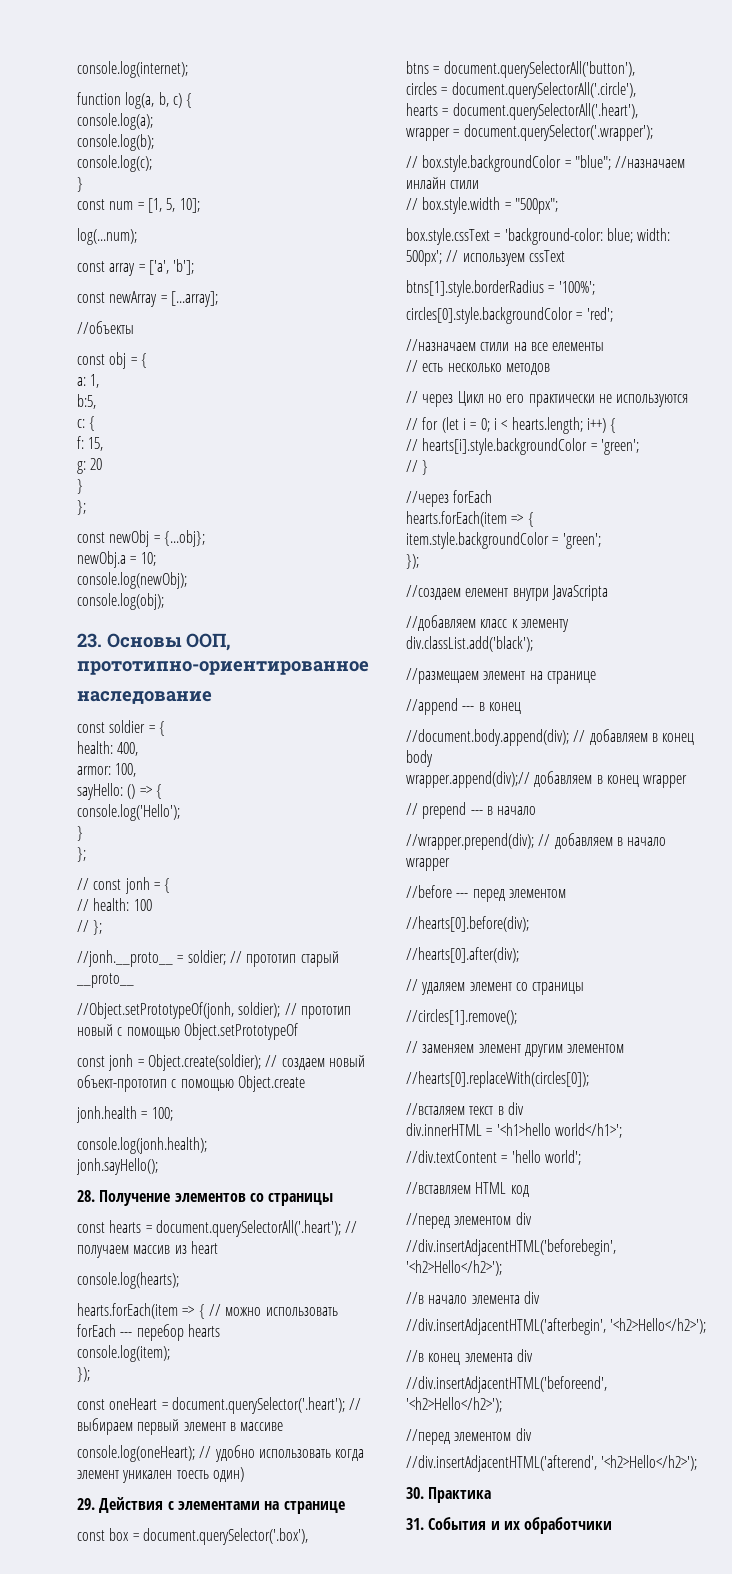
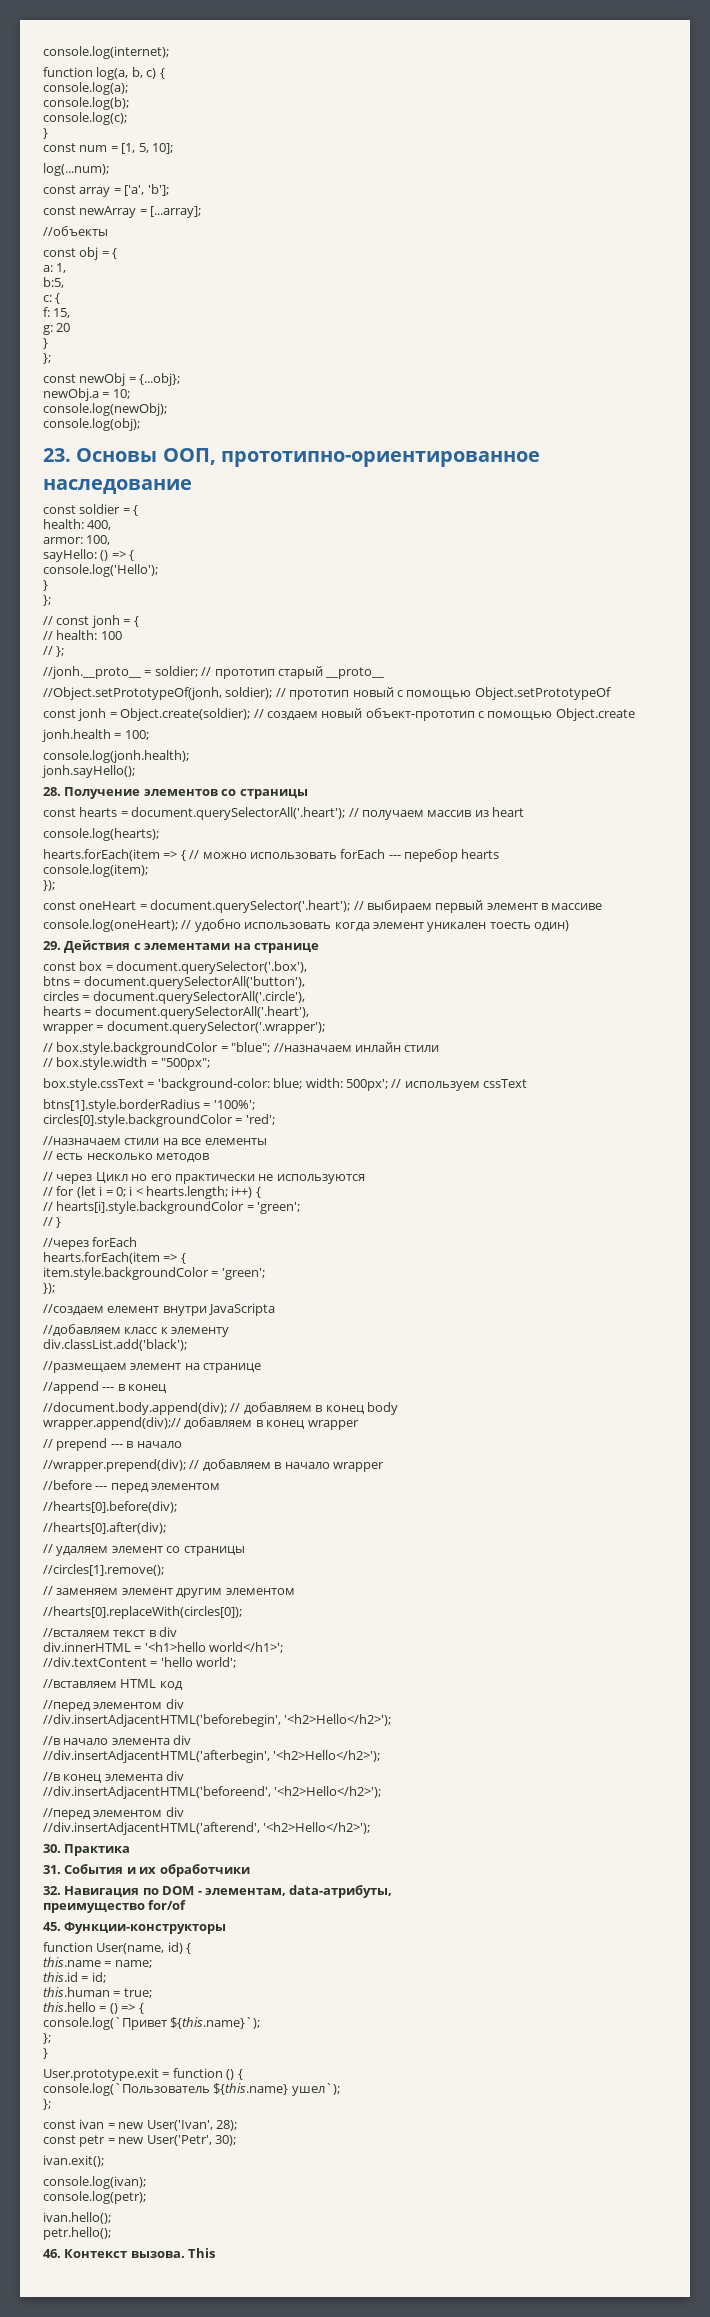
(613, 1525) none -> [43,1885,393,1898] [43,1900,187,1913] [43,1922,227,1934] [43,1942,192,1954] [43,1957,152,1968] [43,1972,106,1983] [43,1987,152,1998] [43,2002,144,2014] [43,2017,261,2030] [43,2033,51,2044] [43,2048,48,2059] [43,2068,243,2081] [43,2083,340,2096] [43,2099,51,2110] [43,2119,237,2131] [43,2135,236,2147] [43,2155,104,2167] [43,2176,146,2189] [43,2191,146,2204] [43,2212,111,2224] [43,2227,111,2240] [43,2248,216,2258] // 32. Навигация по DOM - элементам, data-атрибуты, // преимущество for/of // 45. Функции-конструкторы // function User(name, id) { // this.name = name; // this.id = id; // this.human = true; // this.hello = () => { // console.log(`Привет ${this.name}`); // }; // } // User.prototype.exit = function () { // console.log(`Пользователь ${this.name} ушел`); // }; // const ivan = new User('Ivan', 28); // const petr = new User('Petr', 30); // ivan.exit(); // console.log(ivan); // console.log(petr); // ivan.hello(); // petr.hello(); // 46. Контекст вызова. This

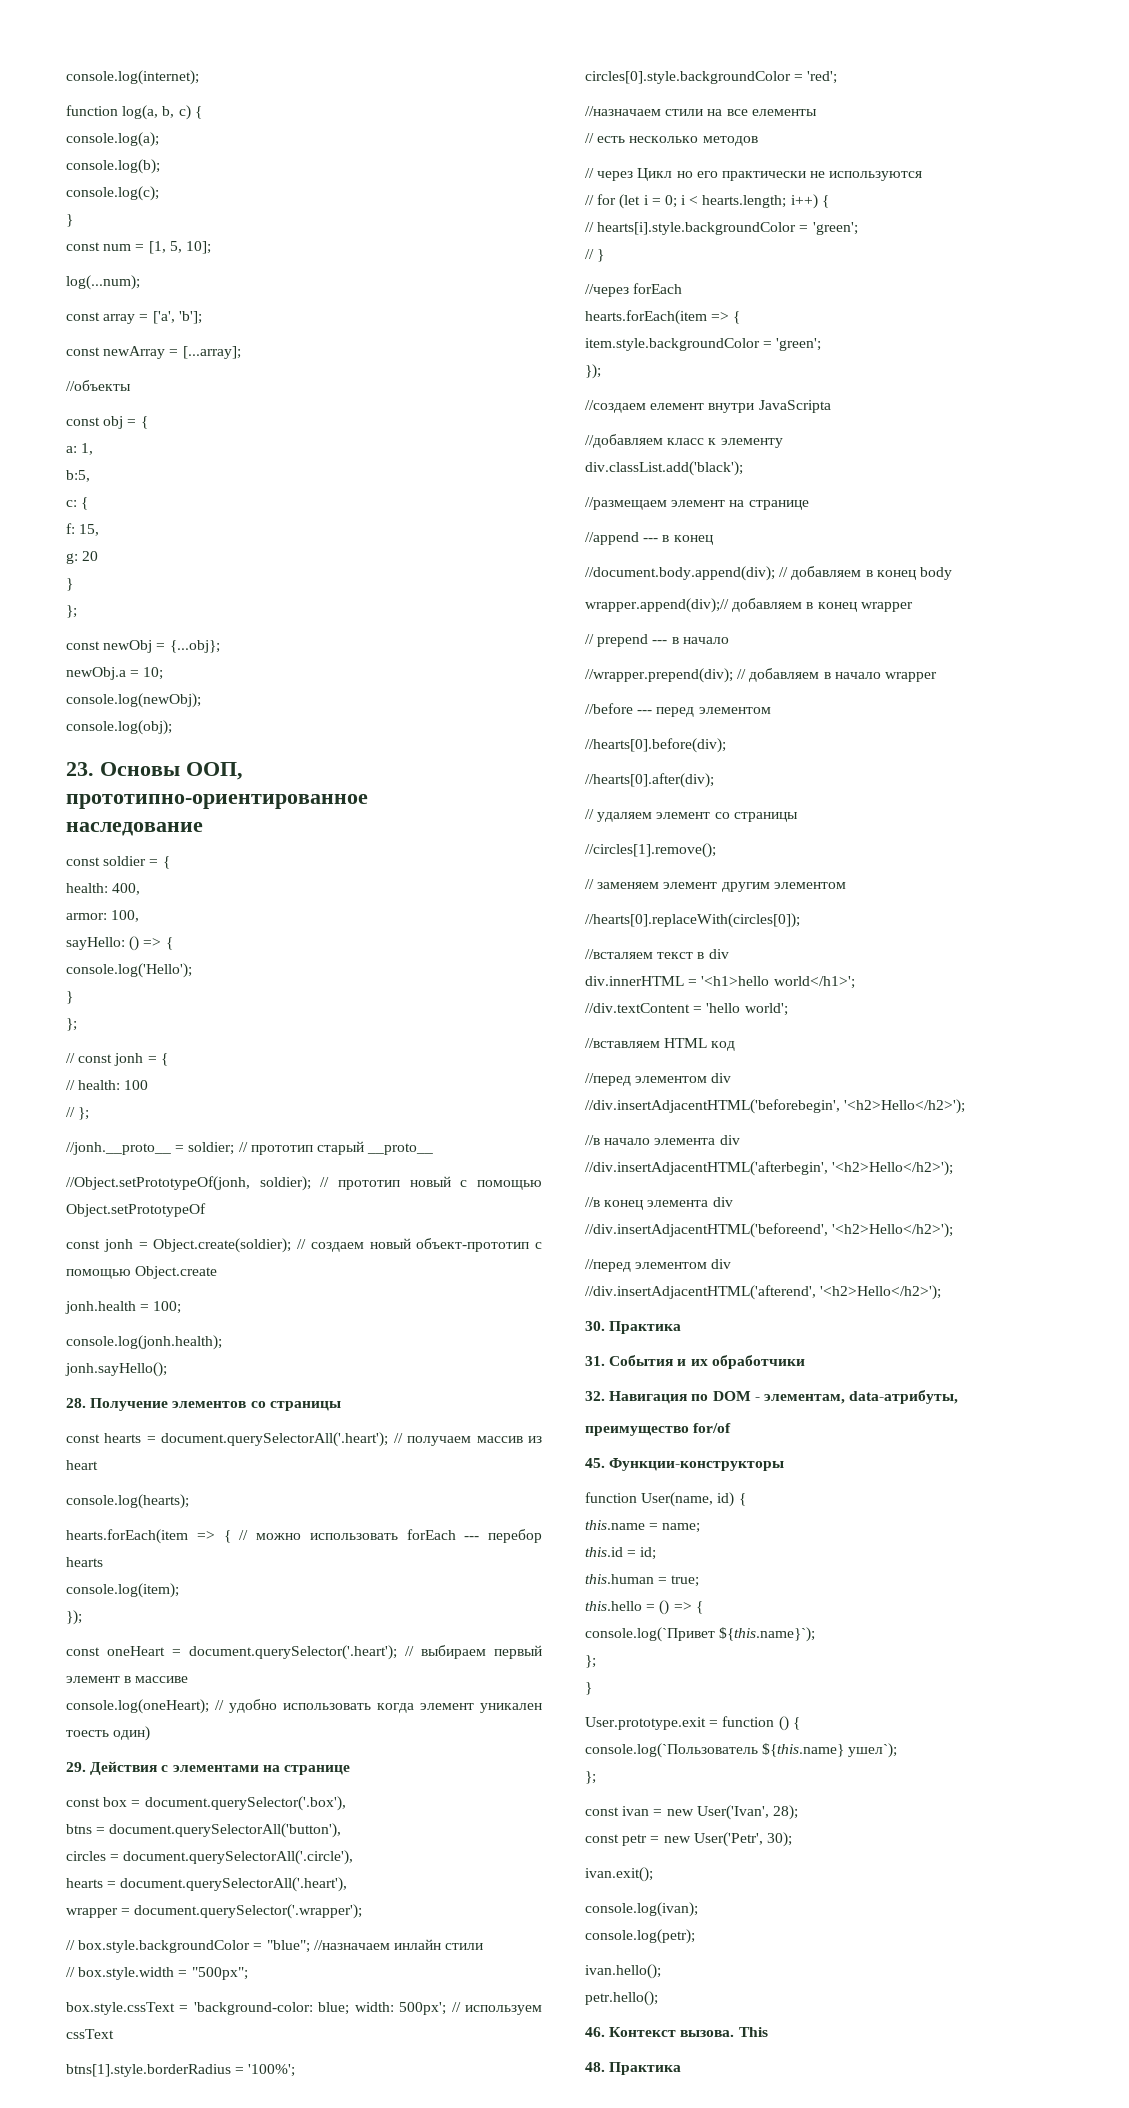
(216, 2253) none -> [585,2062,682,2075] // 48. Практика

